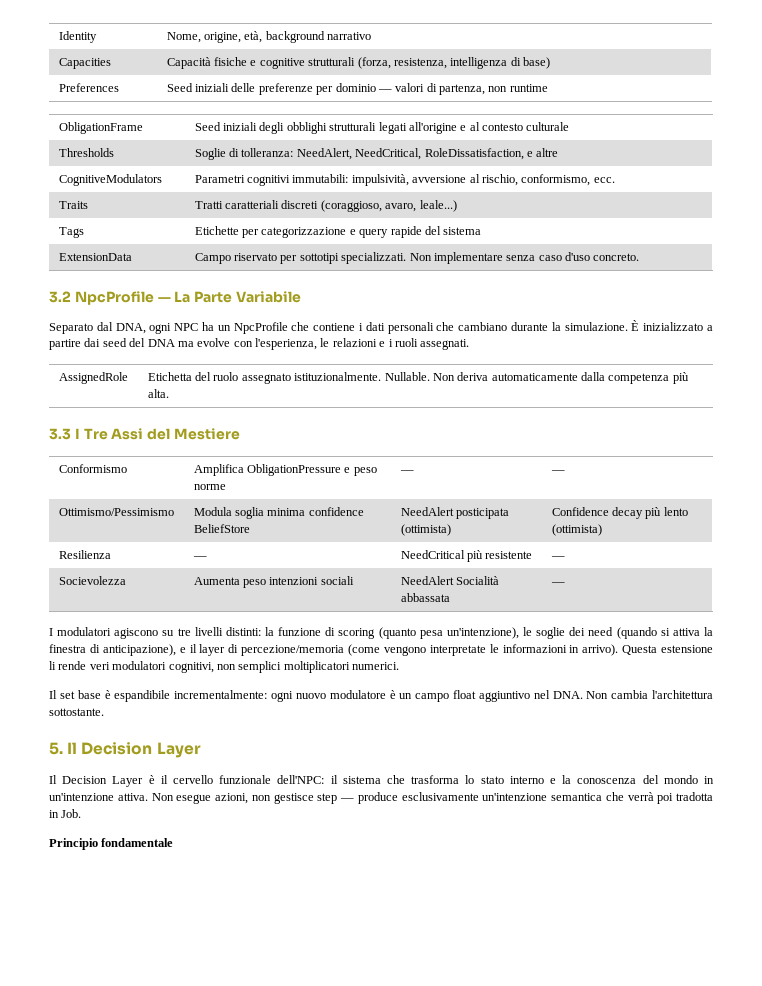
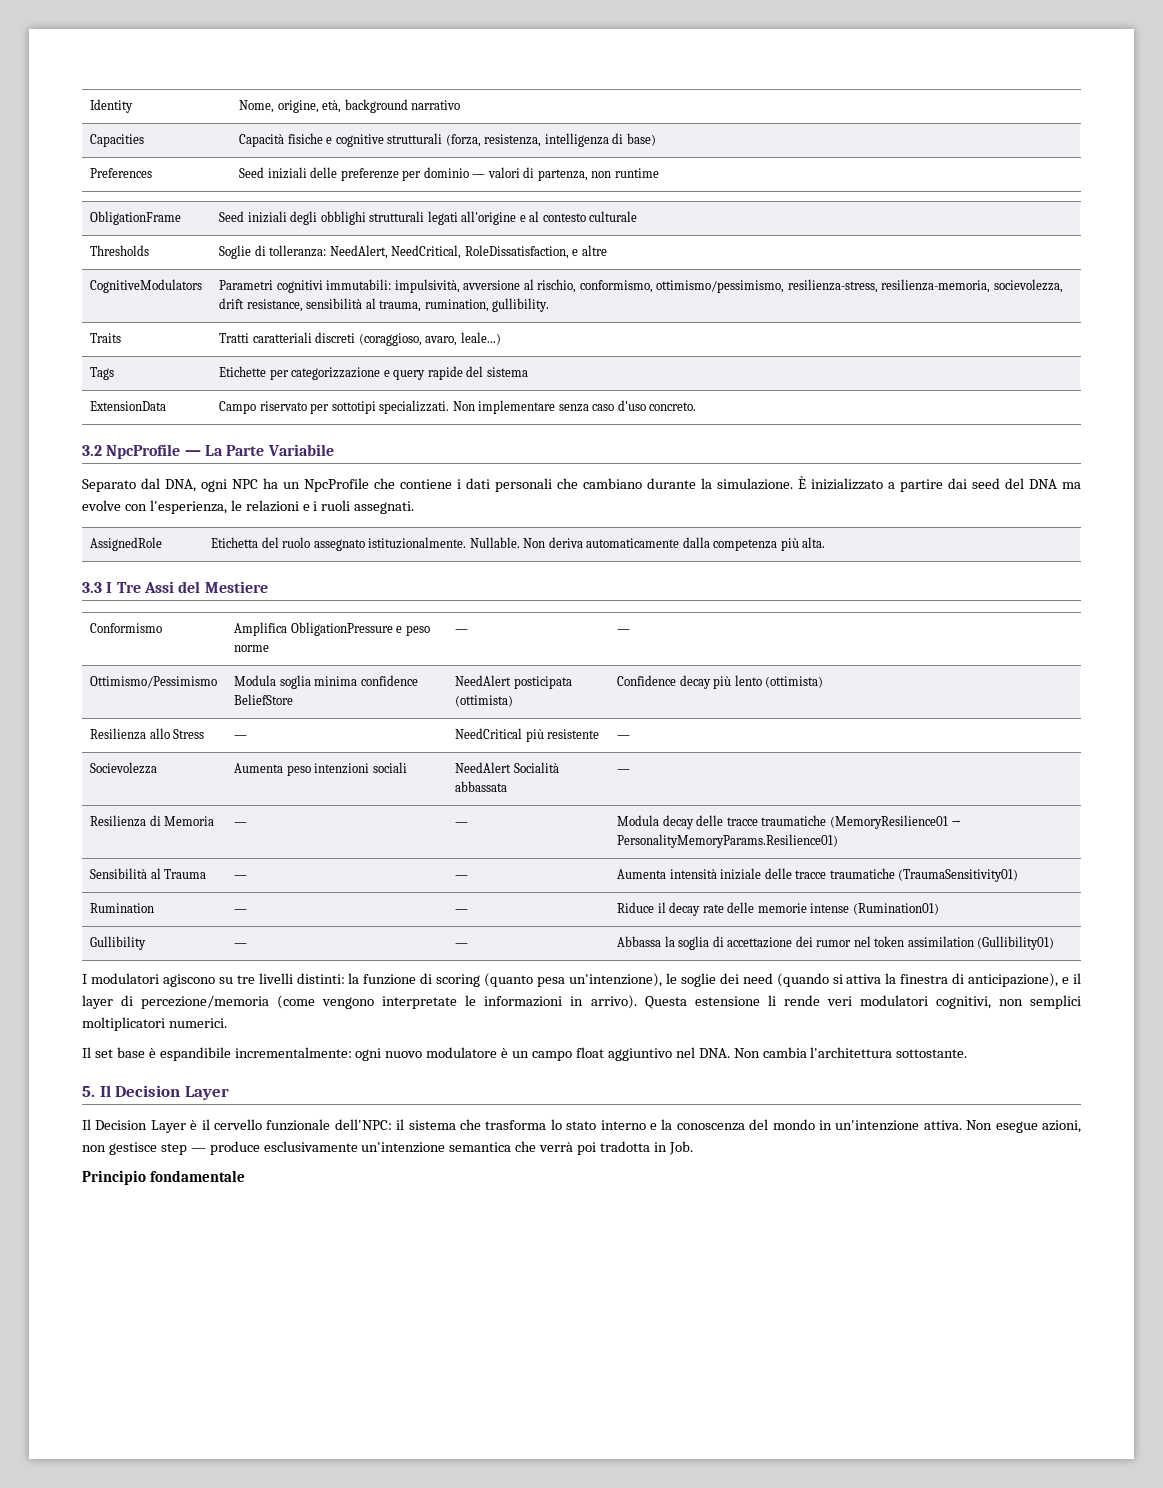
[593,177,615,183] ecc. -> [656,279,1063,293] [219,298,550,312] ottimismo/pessimismo, resilienza-stress, resilienza-memoria, socievolezza, drift resistance, sensibilità al trauma, rumination, gullibility.
(111, 554) none -> [149,728,205,739] allo Stress
(565, 583) none -> [90,815,215,827] [234,822,248,826] [455,822,469,826] [617,815,962,829] [617,834,839,848] [90,868,207,879] [234,875,248,879] [455,875,469,879] [617,868,1019,882] [90,903,155,913] [234,909,248,913] [455,909,469,913] [617,902,939,916] [90,936,147,950] [234,943,248,947] [455,943,469,947] [617,936,1055,950] // Resilienza di Memoria | — | — | Modula decay delle tracce traumatiche (MemoryResilience01 → PersonalityMemoryParams.Resilience01) // Sensibilità al Trauma | — | — | Aumenta intensità iniziale delle tracce traumatiche (TraumaSensitivity01) // Rumination | — | — | Riduce il decay rate delle memorie intense (Rumination01) // Gullibility | — | — | Abbassa la soglia di accettazione dei rumor nel token assimilation (Gullibility01)

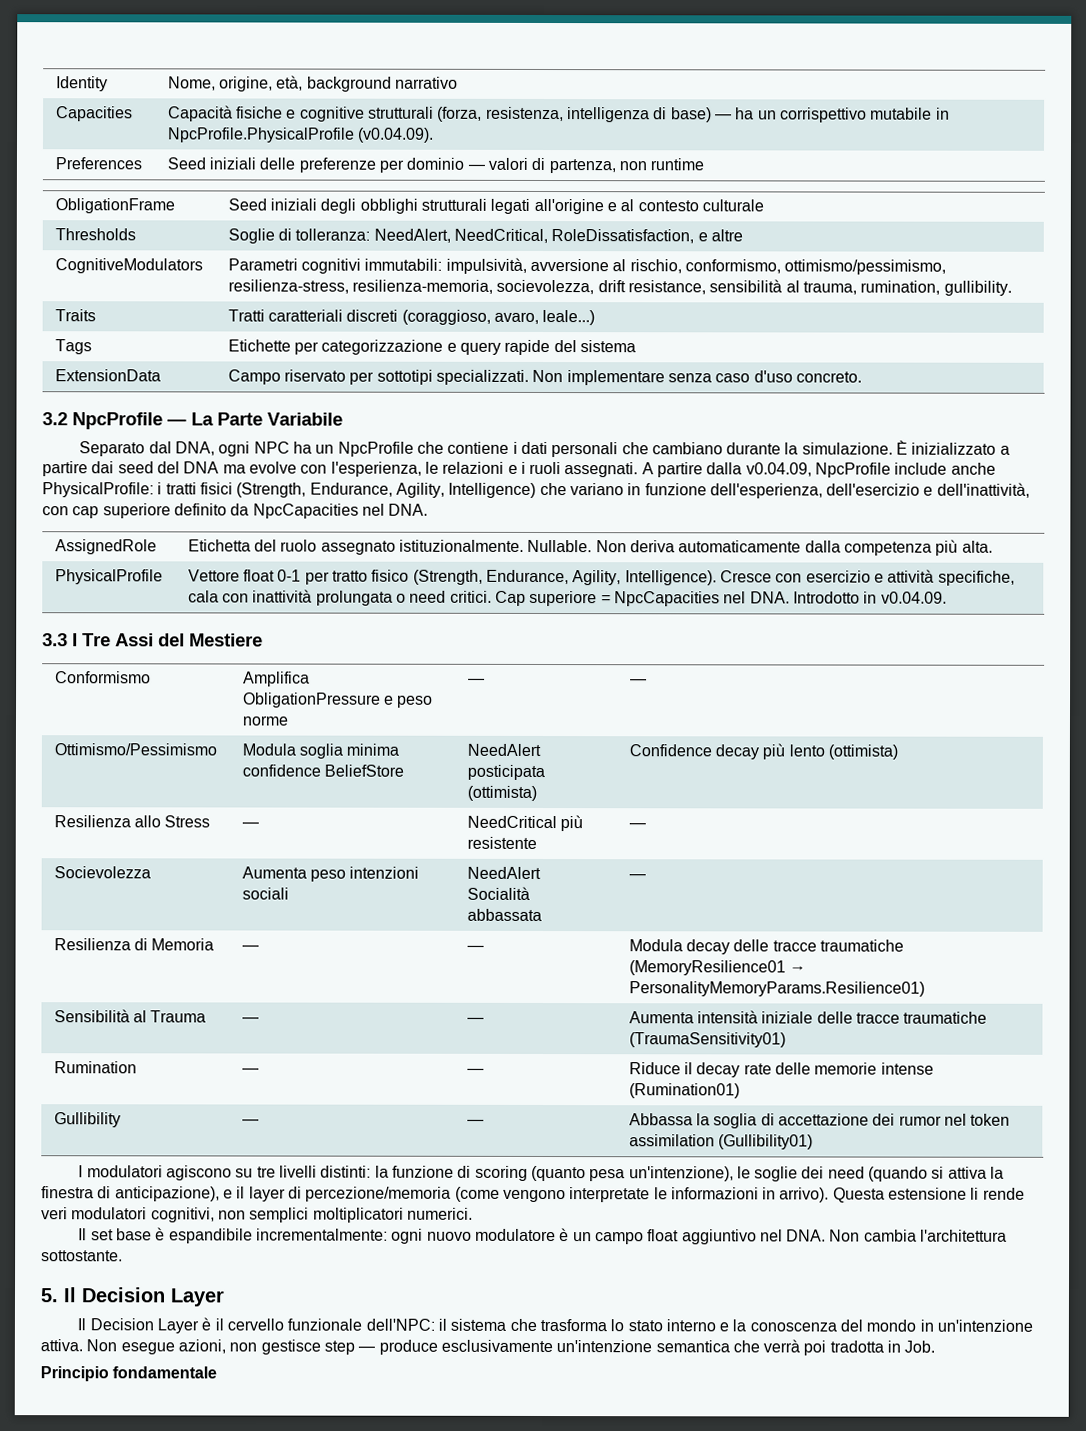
(656, 139) none -> [714,107,950,123] [166,127,435,143] — ha un corrispettivo mutabile in NpcProfile.PhysicalProfile (v0.04.09).
(415, 507) none -> [641,462,996,478] [42,482,1030,499] [42,503,429,519] A partire dalla v0.04.09, NpcProfile include anche PhysicalProfile: i tratti fisici (Strength, Endurance, Agility, Intelligence) che variano in funzione dell'esperienza, dell'esercizio e dell'inattività, con cap superiore definito da NpcCapacities nel DNA.
(826, 542) none -> [54,569,163,585] [187,569,1015,586] [187,589,947,607] // PhysicalProfile | Vettore float 0-1 per tratto fisico (Strength, Endurance, Agility, Intelligence). Cresce con esercizio e attività specifiche, cala con inattività prolungata o need critici. Cap superiore = NpcCapacities nel DNA. Introdotto in v0.04.09.

